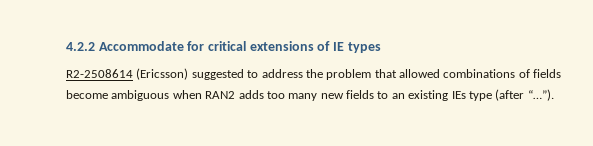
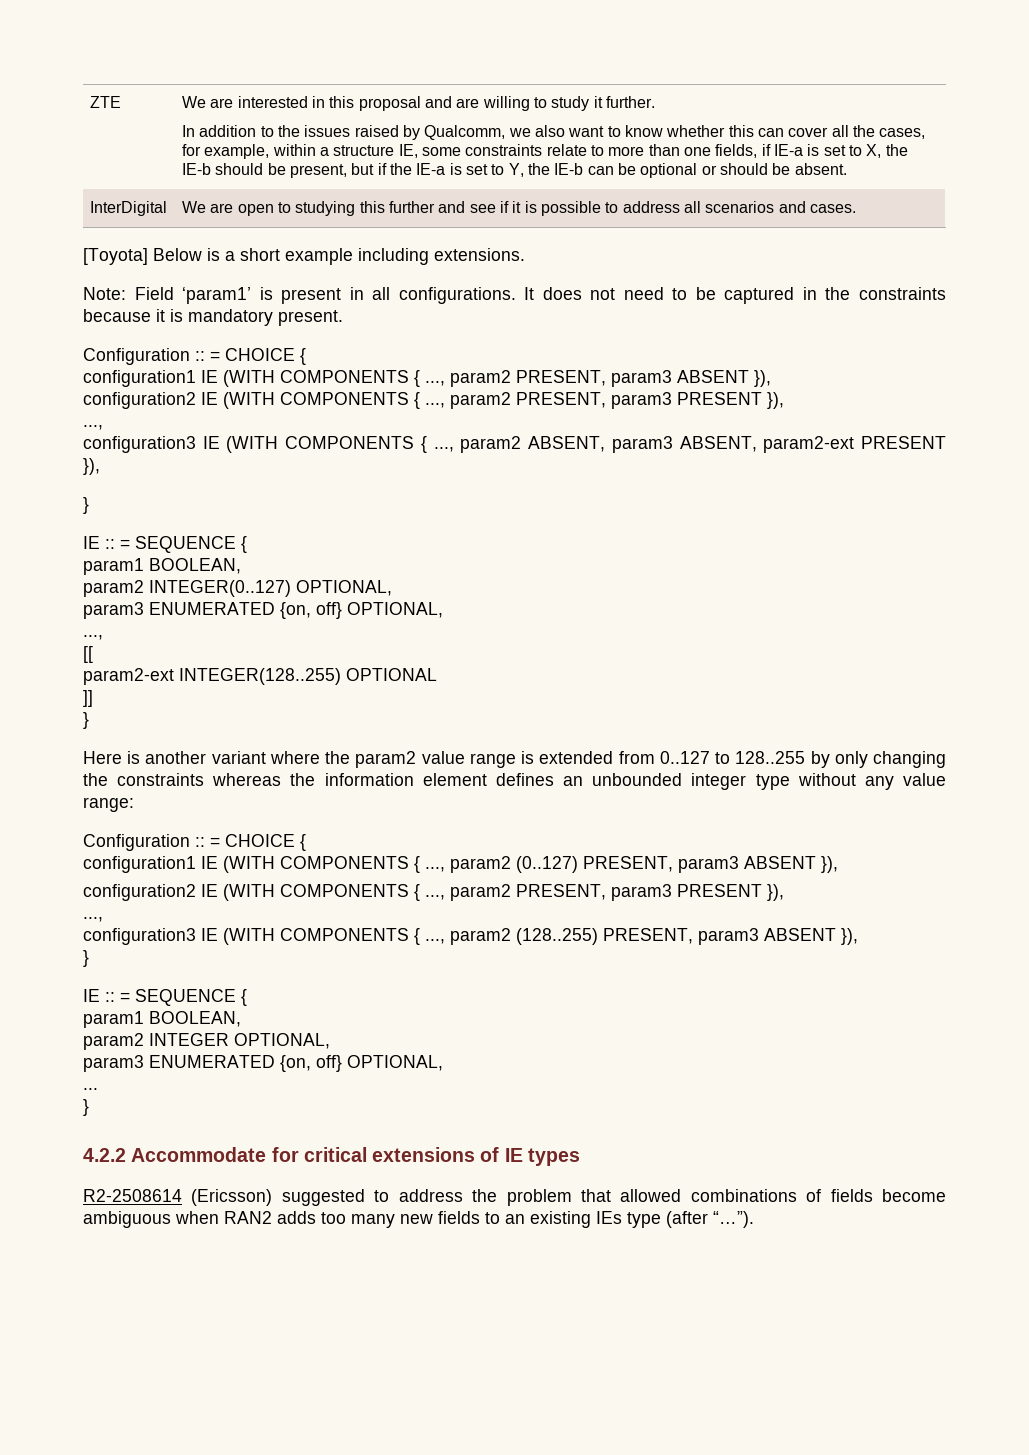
(66, 46) none -> [90,96,122,108] [182,96,655,111] [182,125,926,140] [182,144,908,159] [182,163,847,178] [90,201,168,216] [182,201,856,216] [83,248,525,265] [83,287,946,304] [83,309,343,326] [83,348,306,365] [83,370,771,387] [83,392,784,409] [83,425,103,430] [83,436,947,453] [83,458,100,475] [83,497,89,514] [83,536,247,553] [83,558,241,575] [83,580,392,597] [83,602,443,619] [83,635,103,640] [83,646,93,663] [83,668,437,685] [83,690,93,707] [83,712,89,729] [83,751,947,768] [83,773,947,790] [83,797,134,812] [83,834,306,851] [83,856,838,873] [83,884,784,901] [83,917,103,922] [83,928,858,945] [83,950,89,967] [83,989,247,1006] [83,1011,241,1028] [83,1033,330,1050] [83,1055,443,1072] [83,1088,98,1090] [83,1099,89,1116] ZTE | We are interested in this proposal and are willing to study it further. // In addition to the issues raised by Qualcomm, we also want to know whether this can cover all the cases, for example, within a structure IE, some constraints relate to more than one fields, if IE-a is set to X, the IE-b should be present, but if the IE-a is set to Y, the IE-b can be optional or should be absent. // InterDigital | We are open to studying this further and see if it is possible to address all scenarios and cases. // [Toyota] Below is a short example including extensions. // Note: Field ‘param1’ is present in all configurations. It does not need to be captured in the constraints because it is mandatory present. // Configuration :: = CHOICE { // configuration1 IE (WITH COMPONENTS { ..., param2 PRESENT, param3 ABSENT }), // configuration2 IE (WITH COMPONENTS { ..., param2 PRESENT, param3 PRESENT }), // ..., // configuration3 IE (WITH COMPONENTS { ..., param2 ABSENT, param3 ABSENT, param2-ext PRESENT }), // } // IE :: = SEQUENCE { // param1 BOOLEAN, // param2 INTEGER(0..127) OPTIONAL, // param3 ENUMERATED {on, off} OPTIONAL, // ..., // [[ // param2-ext INTEGER(128..255) OPTIONAL // ]] // } // Here is another variant where the param2 value range is extended from 0..127 to 128..255 by only changing the constraints whereas the information element defines an unbounded integer type without any value range: // Configuration :: = CHOICE { // configuration1 IE (WITH COMPONENTS { ..., param2 (0..127) PRESENT, param3 ABSENT }), // configuration2 IE (WITH COMPONENTS { ..., param2 PRESENT, param3 PRESENT }), // ..., // configuration3 IE (WITH COMPONENTS { ..., param2 (128..255) PRESENT, param3 ABSENT }), // } // IE :: = SEQUENCE { // param1 BOOLEAN, // param2 INTEGER OPTIONAL, // param3 ENUMERATED {on, off} OPTIONAL, // ... // } //

